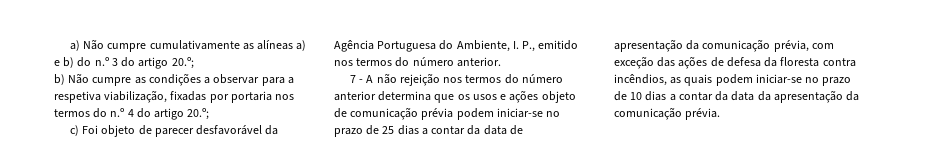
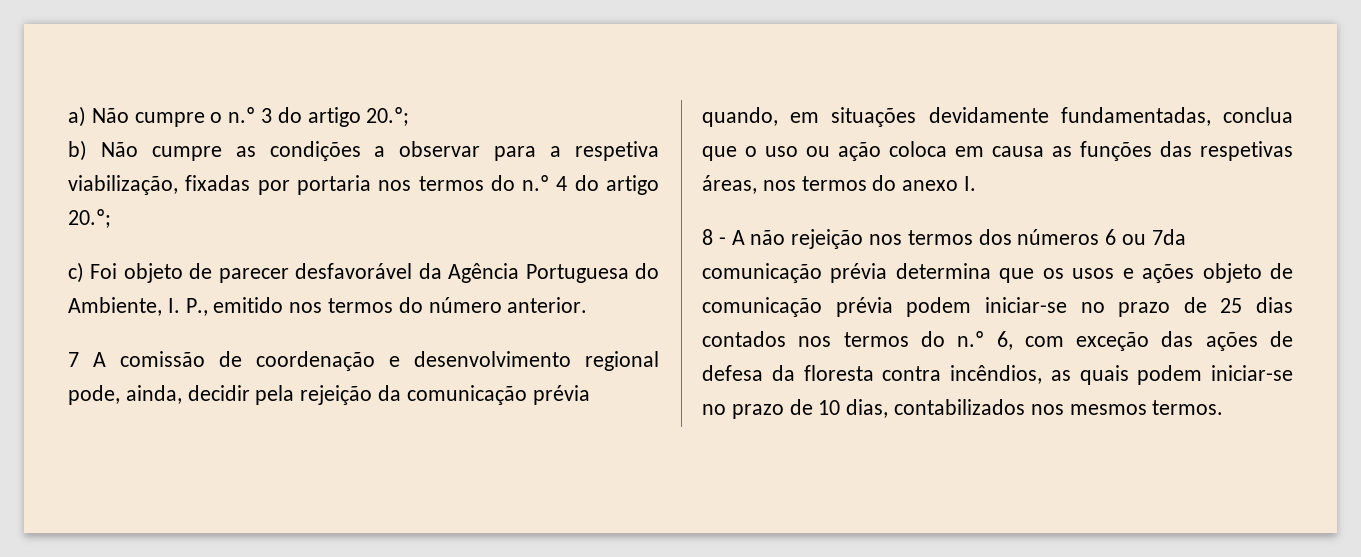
[149,40,307,51] [54,57,92,68] cumulativamente as alíneas a) e b) do -> [210,112,223,123] o
(356, 79) none -> [93,351,659,371] [68,385,590,405] [702,107,1293,127] [702,141,1293,161] [702,175,977,194] [702,229,713,245] A comissão de coordenação e desenvolvimento regional pode, ainda, decidir pela rejeição da comunicação prévia quando, em situações devidamente fundamentadas, conclua que o uso ou ação coloca em causa as funções das respetivas áreas, nos termos do anexo I. // 8
[504,74,563,84] [334,91,376,101] do número anterior -> [978,229,1186,245] [702,263,888,283] dos números 6 ou 7da comunicação prévia
[421,125,523,135] [614,39,809,52] a contar da data de apresentação da comunicação prévia, -> [702,331,1013,350] contados nos termos do n.º 6,
[645,90,860,103] [614,107,721,120] dias a contar da data da apresentação da comunicação prévia. -> [846,399,1224,418] dias, contabilizados nos mesmos termos.

